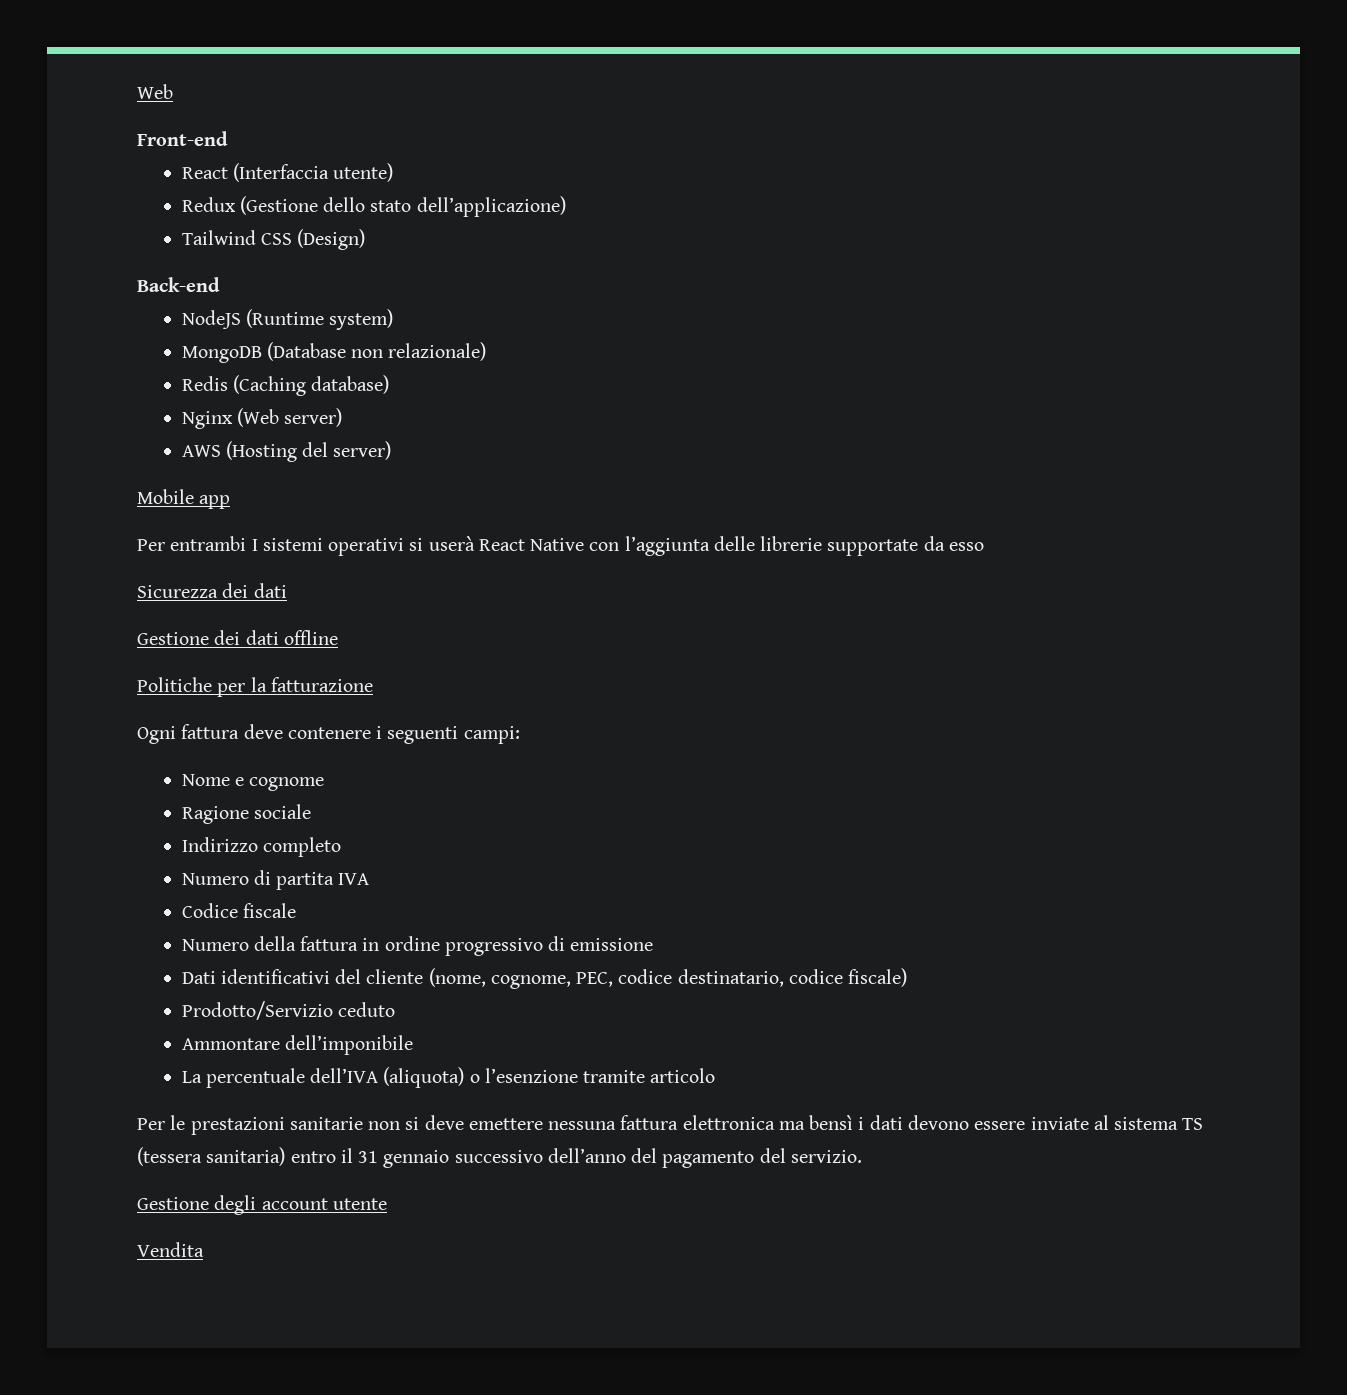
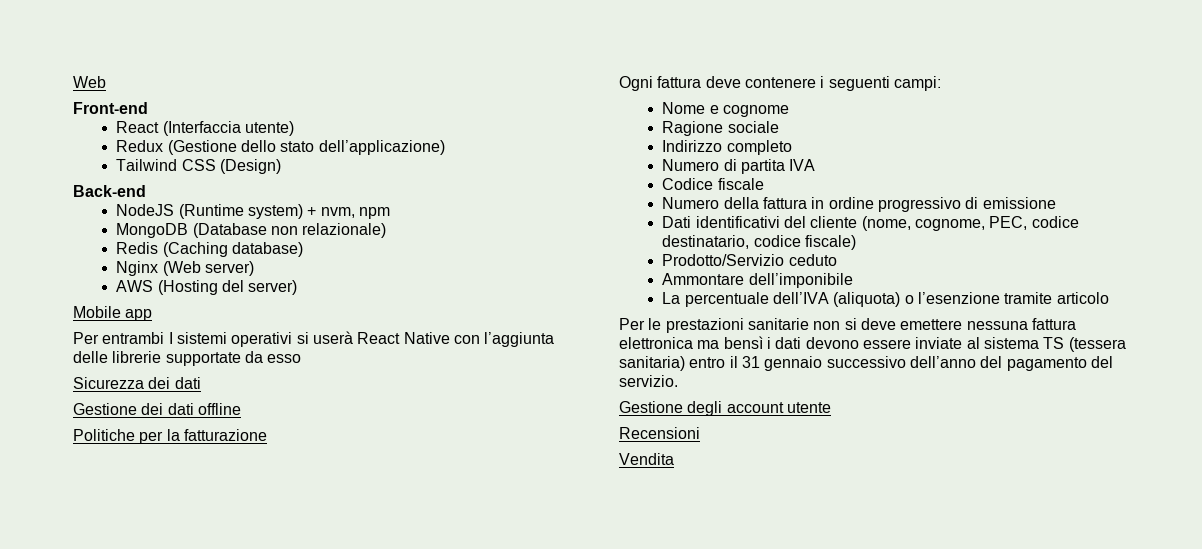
(394, 319) none -> [307,207,391,219] + nvm, npm
(387, 1204) none -> [619,427,700,439] // Recensioni

